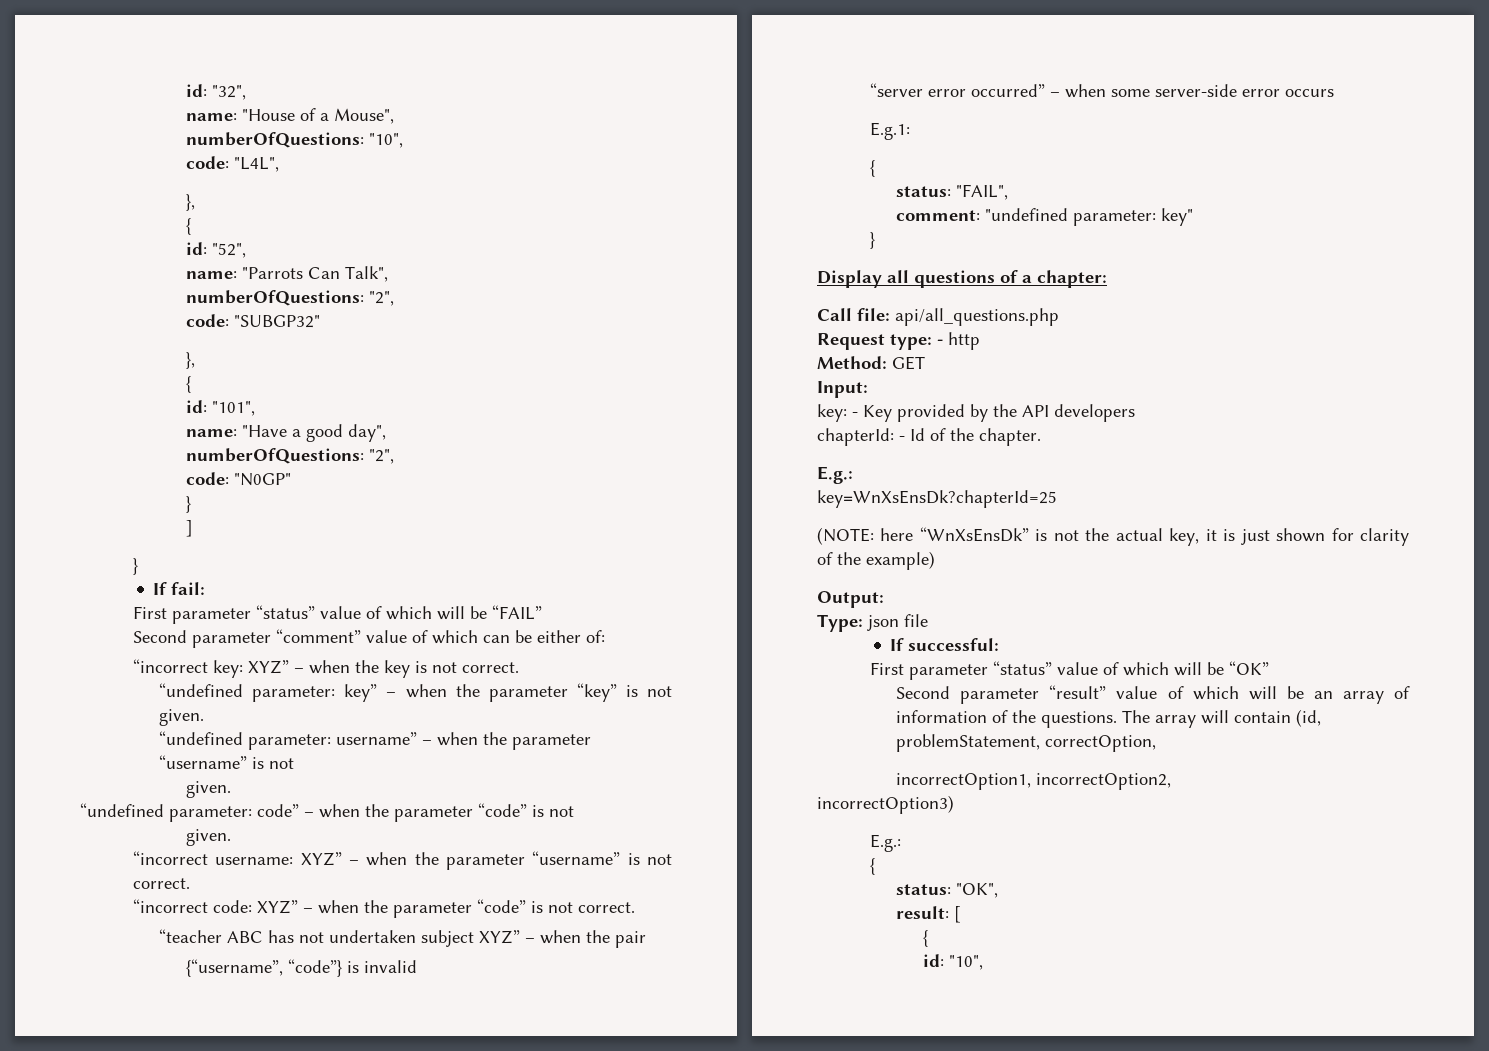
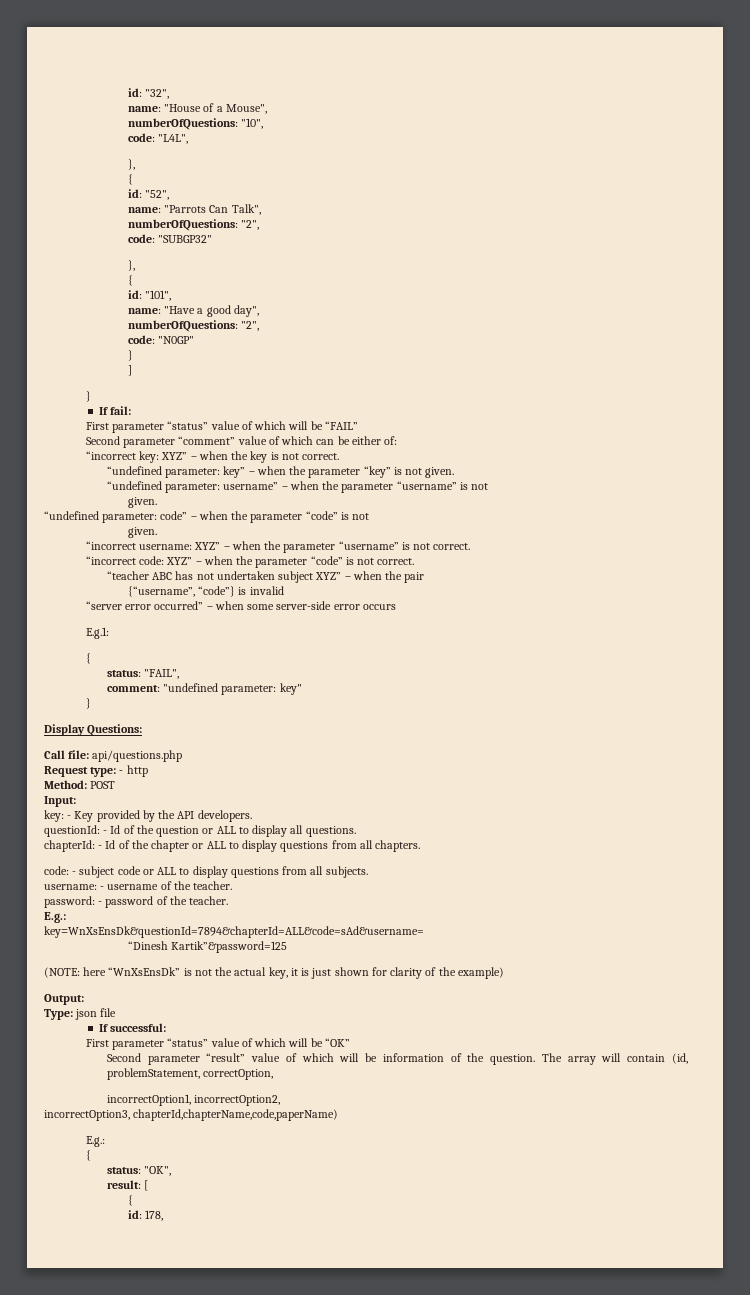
[887,270,1107,288] all questions of a chapter: -> [87,724,143,736] Questions:
[895,308,1059,326] api/all_questions.php -> [92,750,183,762] api/questions.php
[892,356,925,370] GET -> [90,781,116,789] POST
[1054,404,1135,422] developers -> [197,810,252,822] [44,825,356,837] developers. // questionId: - Id of the question or ALL to display all questions.
[979,428,1041,446] [817,466,853,484] [817,490,1057,508] chapter. // E.g.: // key=WnXsEnsDk?chapterId=25 -> [151,840,421,852] [44,866,368,878] [44,881,233,890] [44,896,229,908] [44,912,66,923] [44,926,424,938] [127,941,288,953] chapter or ALL to display questions from all chapters. // code: - subject code or ALL to display questions from all subjects. // username: - username of the teacher. // password: - password of the teacher. // E.g.: // key=WnXsEnsDk&questionId=7894&chapterId=ALL&code=sAd&username= // “Dinesh Kartik”&password=125
[1313,686,1410,704] an array of -> (378, 1057) none
[1041,711,1118,728] questions. -> [490,1054,536,1065] question.
[817,795,954,814] incorrectOption3) -> [44,1109,339,1121] incorrectOption3, chapterId,chapterName,code,paperName)
[948,955,983,970] "10", -> [145,1210,164,1221] 178,

